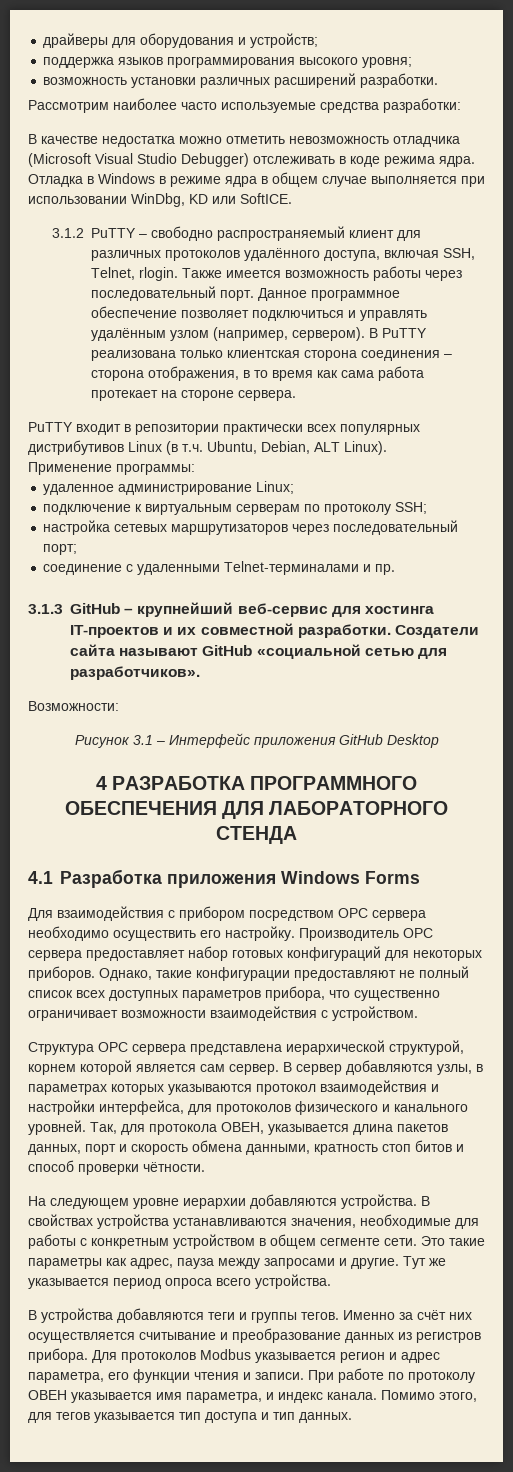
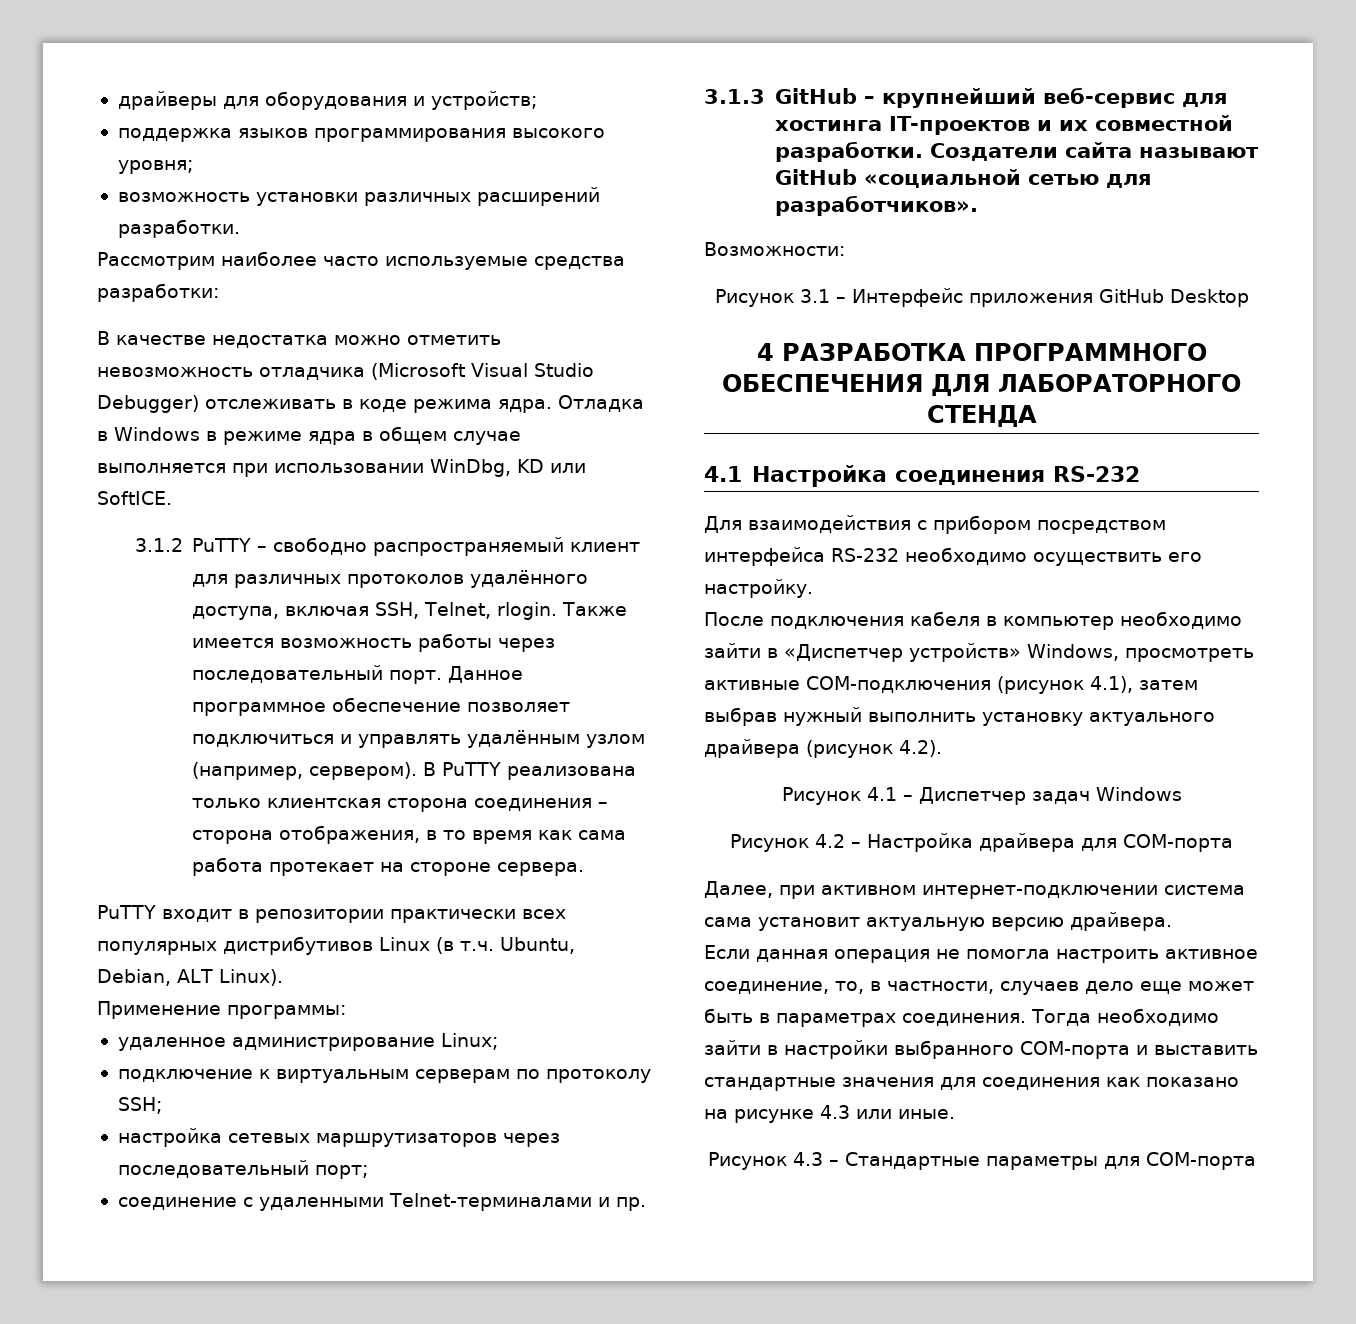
[60,869,420,888] Разработка приложения Windows Forms -> [751,465,1140,487] Настройка соединения RS-232
[338,908,426,921] OPC сервера -> [704,547,899,566] интерфейса RS-232
[299,928,433,941] [28,946,482,961] [28,966,469,981] [28,986,440,1001] [28,1006,418,1021] [28,1040,464,1055] [28,1060,483,1075] [28,1080,439,1095] [28,1100,468,1115] [28,1120,448,1135] [28,1140,464,1155] [28,1160,205,1175] [28,1194,430,1209] [28,1214,479,1229] [28,1234,485,1249] [28,1256,446,1269] [28,1274,331,1289] [28,1308,472,1323] [28,1328,481,1343] [28,1348,440,1363] [28,1368,475,1383] [28,1390,477,1403] [28,1412,352,1423] Производитель OPC сервера предоставляет набор готовых конфигураций для некоторых приборов. Однако, такие конфигурации предоставляют не полный список всех доступных параметров прибора, что существенно ограничивает возможности взаимодействия с устройством. // Структура OPC сервера представлена иерархической структурой, корнем которой является сам сервер. В сервер добавляются узлы, в параметрах которых указываются протокол взаимодействия и настройки интерфейса, для протоколов физического и канального уровней. Так, для протокола ОВЕН, указывается длина пакетов данных, порт и скорость обмена данными, кратность стоп битов и способ проверки чётности. // На следующем уровне иерархии добавляются устройства. В свойствах устройства устанавливаются значения, необходимые для работы с конкретным устройством в общем сегменте сети. Это такие параметры как адрес, пауза между запросами и другие. Тут же указывается период опроса всего устройства. // В устройства добавляются теги и группы тегов. Именно за счёт них осуществляется считывание и преобразование данных из регистров прибора. Для протоколов Modbus указывается регион и адрес параметра, его функции чтения и записи. При работе по протоколу ОВЕН указывается имя параметра, и индекс канала. Помимо этого, для тегов указывается тип доступа и тип данных. -> [704,611,1242,630] [704,643,1254,662] [704,676,1198,694] [704,707,1215,726] [704,739,942,758] [781,787,1182,805] [730,833,1233,852] [704,881,1245,899] [704,912,1172,931] [704,945,1258,963] [704,981,1254,995] [704,1008,1219,1027] [704,1040,1258,1059] [704,1077,1239,1091] [704,1105,955,1123] [707,1152,1256,1170] // После подключения кабеля в компьютер необходимо зайти в «Диспетчер устройств» Windows, просмотреть активные COM-подключения (рисунок 4.1), затем выбрав нужный выполнить установку актуального драйвера (рисунок 4.2). // Рисунок 4.1 – Диспетчер задач Windows // Рисунок 4.2 – Настройка драйвера для COM-порта // Далее, при активном интернет-подключении система сама установит актуальную версию драйвера. // Если данная операция не помогла настроить активное соединение, то, в частности, случаев дело еще может быть в параметрах соединения. Тогда необходимо зайти в настройки выбранного COM-порта и выставить стандартные значения для соединения как показано на рисунке 4.3 или иные. // Рисунок 4.3 – Стандартные параметры для COM-порта

